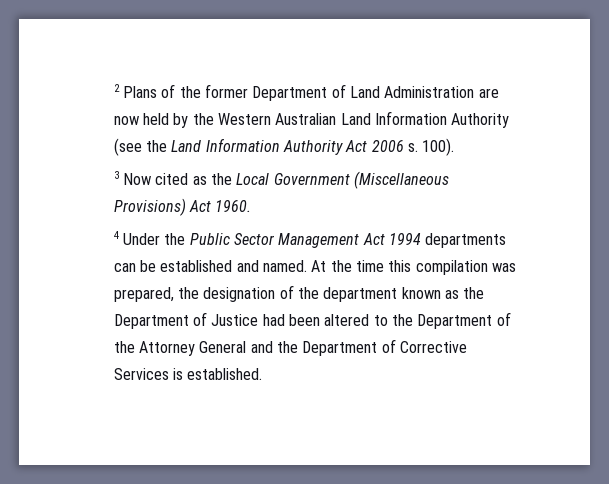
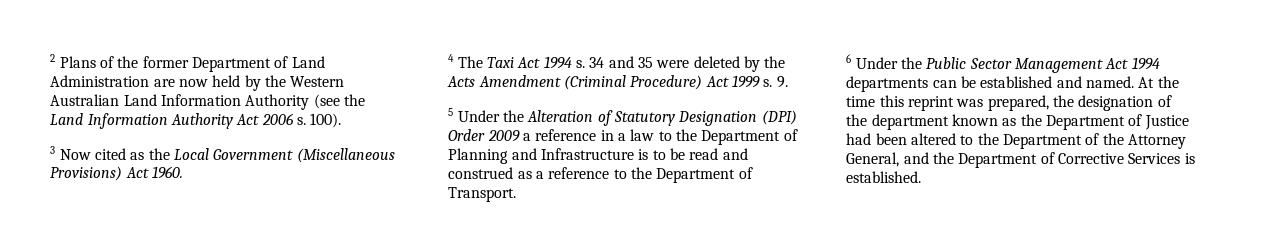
(119, 235) none -> [457,56,786,72] [447,75,788,90] [448,108,797,126] [448,129,798,145] [448,148,748,164] [448,167,753,183] [448,187,517,202] [846,54,852,63] The Taxi Act 1994 s. 34 and 35 were deleted by the Acts Amendment (Criminal Procedure) Act 1999 s. 9. // 5 Under the Alteration of Statutory Designation (DPI) Order 2009 a reference in a law to the Department of Planning and Infrastructure is to be read and construed as a reference to the Department of Transport. // 6
[415,260,488,275] compilation -> [908,96,955,111] reprint
[199,341,247,353] General -> [846,152,900,167] General,

